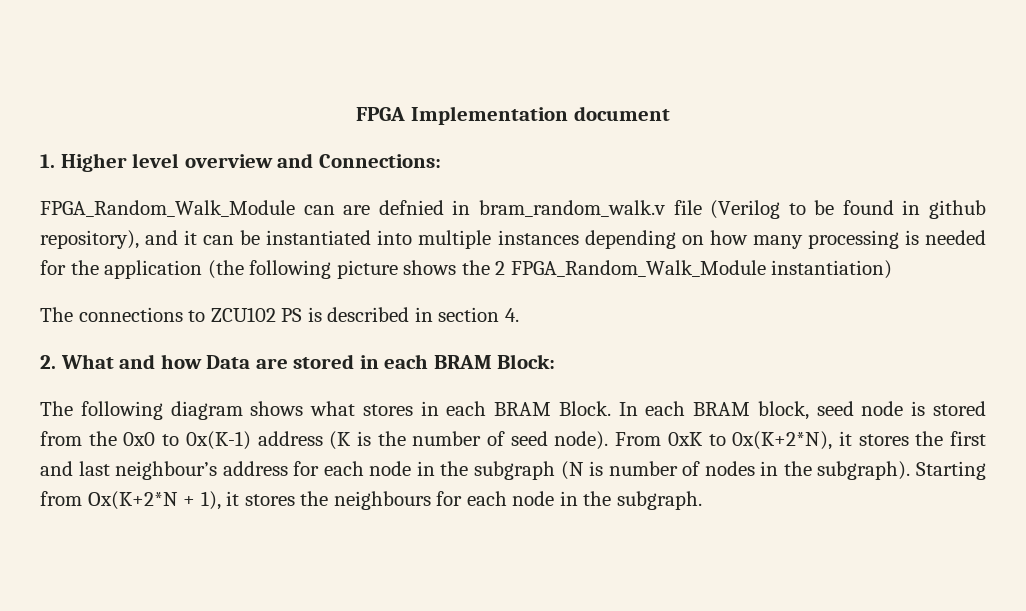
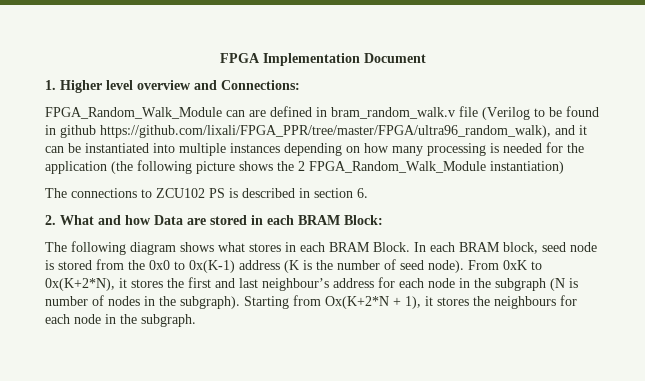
[573,106,670,121] document -> [363,53,426,63] Document
[378,200,444,215] defnied -> [270,106,312,117] defined
[40,230,139,249] repository), -> [100,125,551,138] https://github.com/lixali/FPGA_PPR/tree/master/FPGA/ultra96_random_walk),
[504,308,519,322] 4. -> [357,188,368,198] 6.

